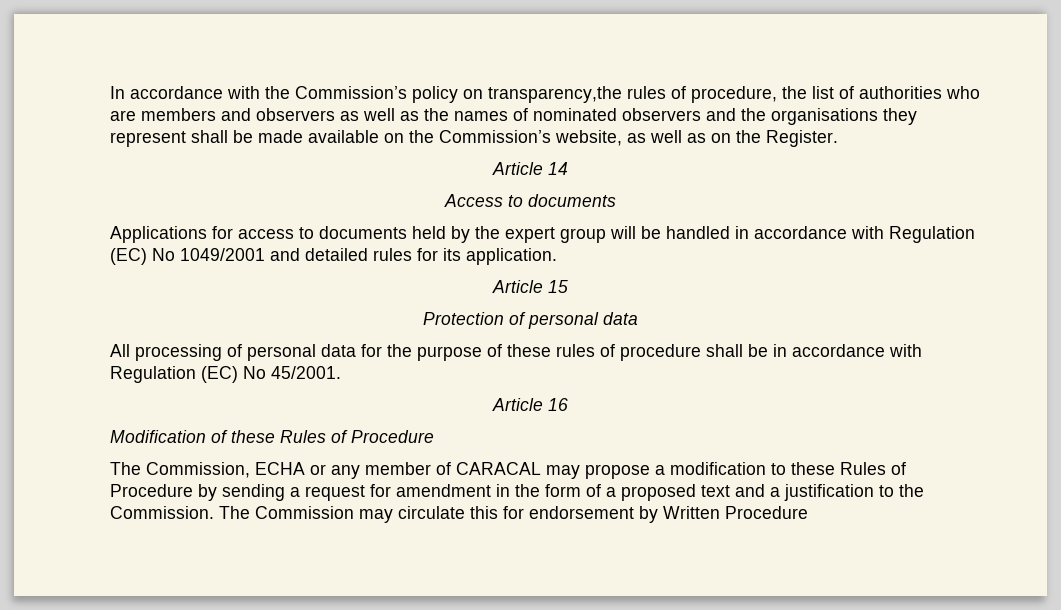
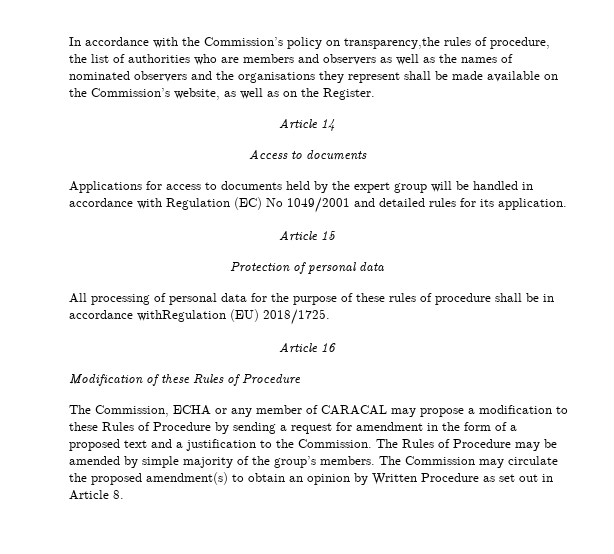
[888,344,922,357] [109,366,341,383] with Regulation (EC) No 45/2001. -> [137,309,331,325] withRegulation (EU) 2018/1725.
[254,506,808,523] Commission may circulate this for endorsement by Written Procedure -> [402,439,558,451] [69,456,559,468] [69,472,554,485] [69,490,125,500] Rules of Procedure may be amended by simple majority of the group’s members. The Commission may circulate the proposed amendment(s) to obtain an opinion by Written Procedure as set out in Article 8.

